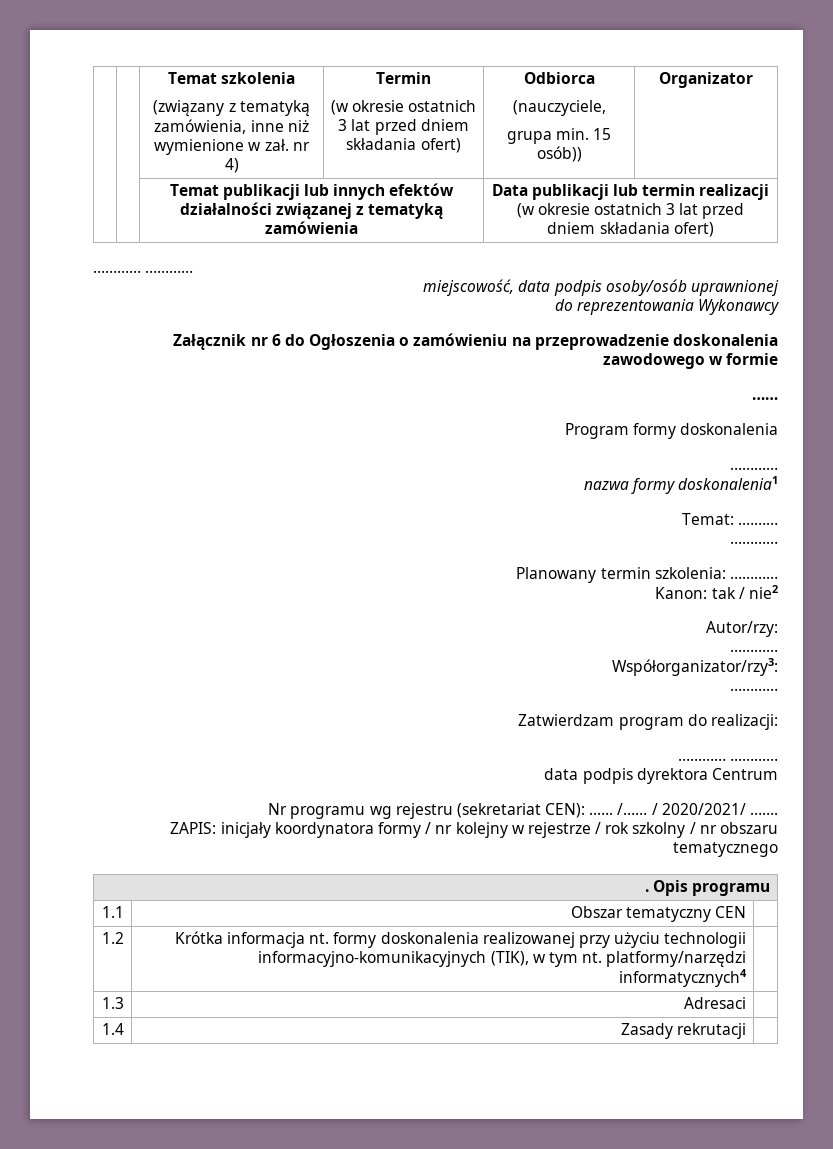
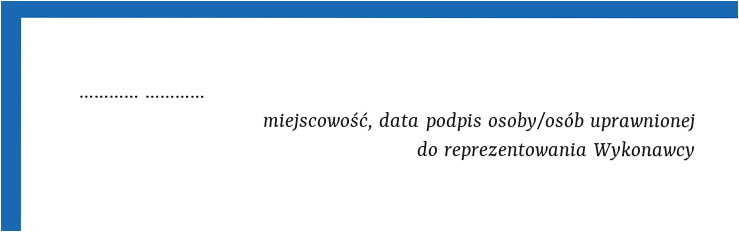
[167,72,296,84] [153,100,310,117] [154,119,309,134] [154,139,310,155] [224,158,239,173] [376,72,431,84] [330,100,477,115] [338,119,469,135] [346,138,461,153] [523,72,595,84] [512,100,606,116] [506,128,612,144] [536,146,582,162] [659,72,753,88] [169,183,455,200] [179,202,444,219] [265,221,358,234] [491,184,770,200] [516,203,745,219] [547,222,714,237] | | Temat szkolenia // (związany z tematyką zamówienia, inne niż wymienione w zał. nr 4) | Termin // (w okresie ostatnich 3 lat przed dniem składania ofert) | Odbiorca // (nauczyciele, // grupa min. 15 osób)) | Organizator // | | Temat publikacji lub innych efektów działalności związanej z tematyką zamówienia | Data publikacji lub termin realizacji (w okresie ostatnich 3 lat przed dniem składania ofert) // -> (79, 96) none
[173,333,778,350] [602,353,778,369] [752,397,778,400] [564,423,778,439] [730,467,778,470] [583,476,778,494] [681,513,778,525] [730,541,778,544] [516,567,778,583] [655,585,778,599] [706,621,778,637] [730,649,778,652] [612,658,778,676] [730,688,778,691] [518,714,778,730] [677,758,778,761] [544,768,778,784] [268,803,778,819] [170,822,778,838] [673,842,778,857] [644,880,771,896] [102,906,125,918] [570,906,747,922] [102,932,125,944] [174,931,747,948] [258,951,747,967] [619,969,748,987] [102,997,125,1009] [684,997,747,1009] [102,1023,125,1035] [621,1023,747,1039] // Załącznik nr 6 do Ogłoszenia o zamówieniu na przeprowadzenie doskonalenia zawodowego w formie // …… // Program formy doskonalenia // ………… // nazwa formy doskonalenia1 // Temat: .……… // ………… // Planowany termin szkolenia: ………… // Kanon: tak / nie2 // Autor/rzy: // ………… // Współorganizator/rzy3: // ………… // Zatwierdzam program do realizacji: // ………… ………… // data podpis dyrektora Centrum // Nr programu wg rejestru (sekretariat CEN): ..…. /…… / 2020/2021/ ……. // ZAPIS: inicjały koordynatora formy / nr kolejny w rejestrze / rok szkolny / nr obszaru tematycznego // . Opis programu // 1.1 | Obszar tematyczny CEN | // 1.2 | Krótka informacja nt. formy doskonalenia realizowanej przy użyciu technologii informacyjno-komunikacyjnych (TIK), w tym nt. platformy/narzędzi informatycznych4 | // 1.3 | Adresaci | // 1.4 | Zasady rekrutacji | -> (695, 151) none

